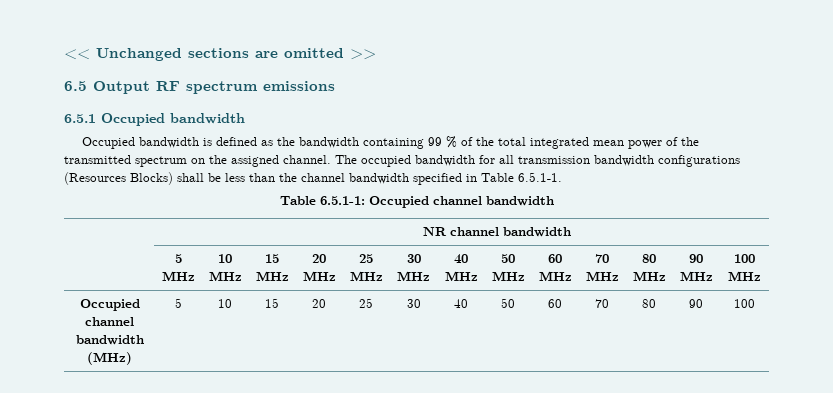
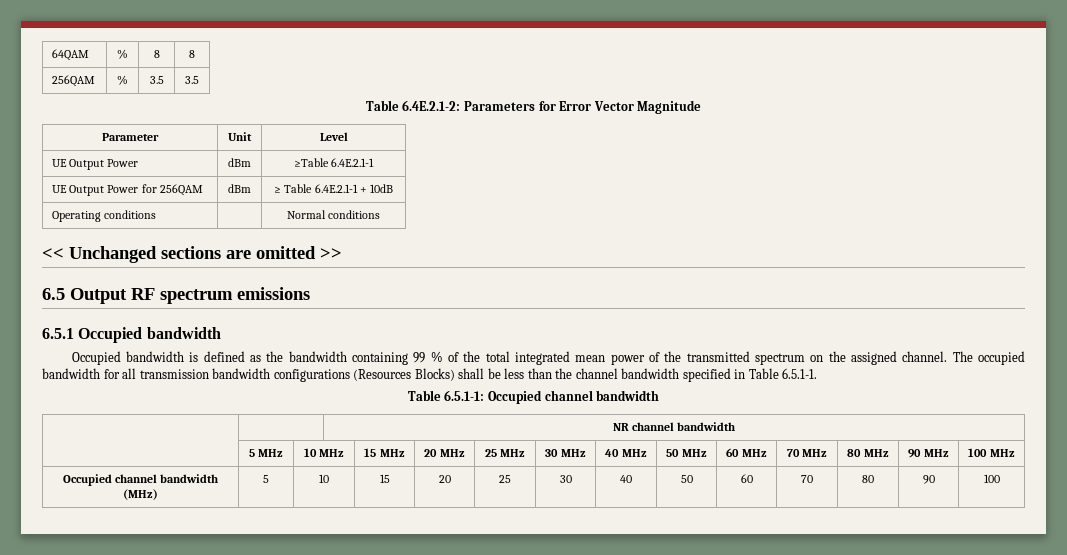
(64, 54) none -> [52,49,90,61] [117,49,128,59] [153,50,160,58] [189,50,195,58] [52,75,96,87] [117,75,128,85] [149,76,164,84] [185,76,199,84] [365,100,702,114] [102,133,159,141] [228,132,252,141] [319,132,348,141] [52,159,139,170] [228,158,251,167] [293,158,375,167] [52,184,203,196] [228,184,251,193] [274,184,393,193] [52,210,157,222] [286,210,381,219] 64QAM | % | 8 | 8 // 256QAM | % | 3.5 | 3.5 // Table 6.4E.2.1-2: Parameters for Error Vector Magnitude // Parameter | Unit | Level // UE Output Power | dBm | ≥Table 6.4E.2.1-1 // UE Output Power for 256QAM | dBm | ≥ Table 6.4E.2.1-1 + 10dB // Operating conditions | | Normal conditions //

